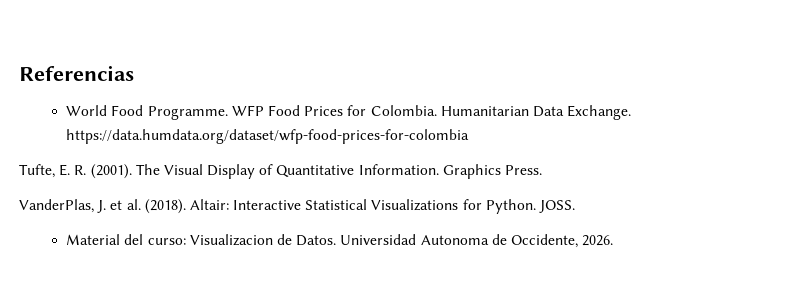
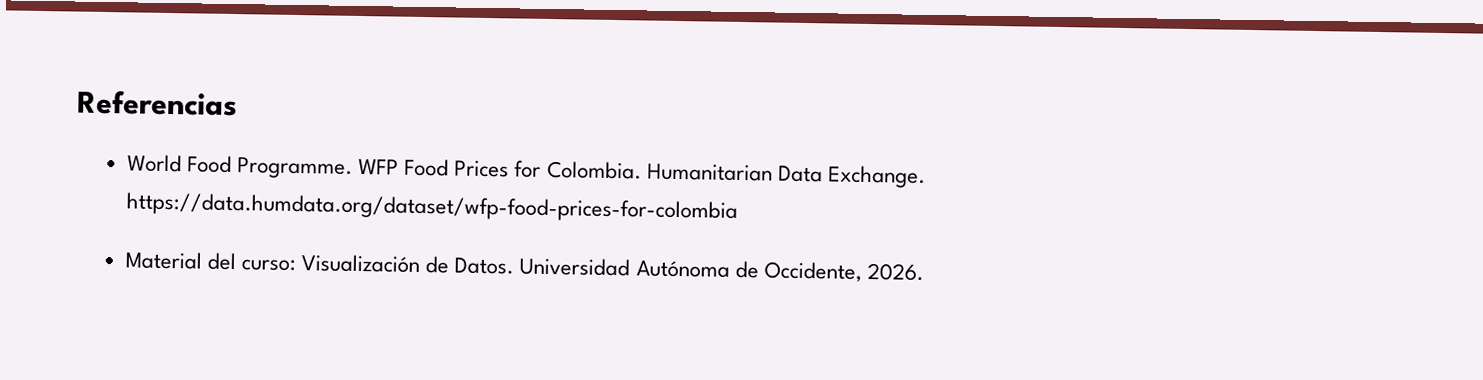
[19,164,543,179] [19,199,576,214] // Tufte, E. R. (2001). The Visual Display of Quantitative Information. Graphics Press. // VanderPlas, J. et al. (2018). Altair: Interactive Statistical Visualizations for Python. JOSS. -> (738, 207) none
[189,234,273,246] Visualizacion -> [301,254,421,273] Visualización
[420,235,489,245] Autonoma -> [635,260,730,278] Autónoma

